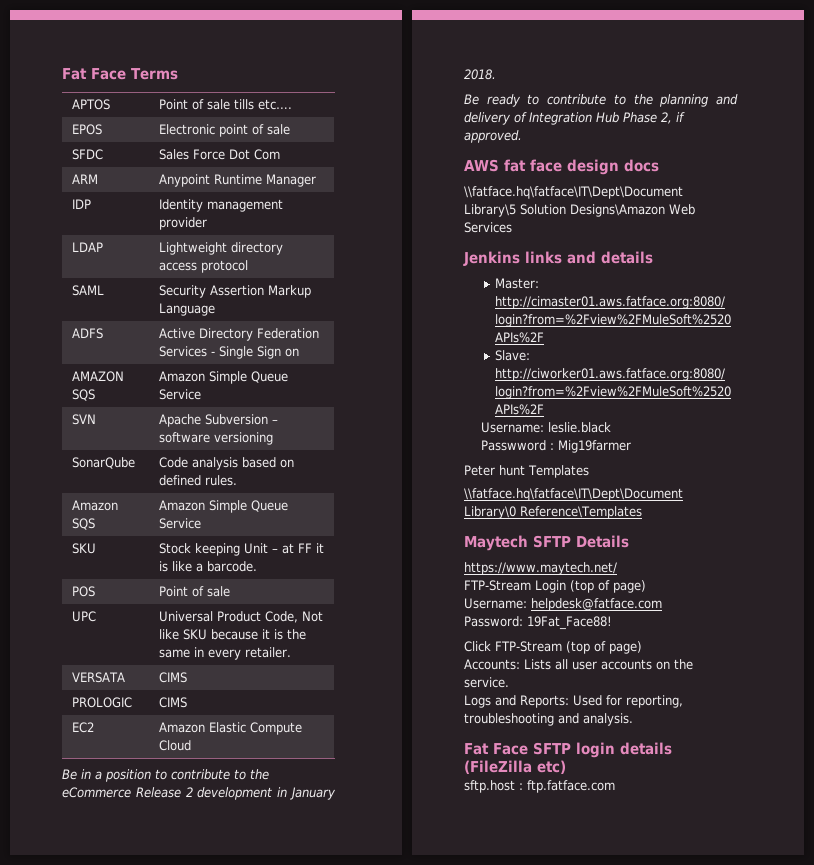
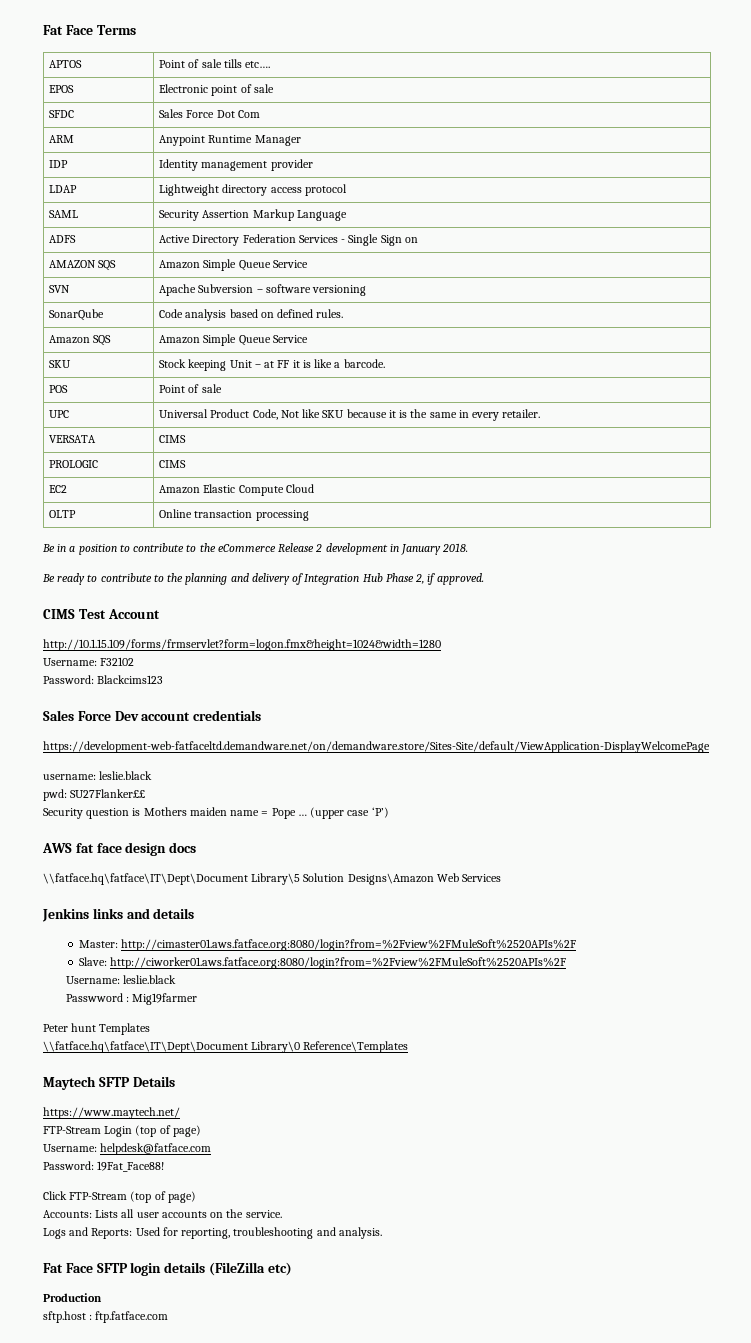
(192, 745) none -> [49,510,77,518] [159,509,309,521] // OLTP | Online transaction processing
(522, 136) none -> [43,609,160,619] [43,639,441,651] [43,657,135,666] [43,675,164,684] [43,710,262,721] [43,741,710,753] [43,771,153,780] [43,789,146,801] [43,807,389,819] // CIMS Test Account // http://10.1.15.109/forms/frmservlet?form=logon.fmx&height=1024&width=1280 // Username: F32102 // Password: Blackcims123 // Sales Force Dev account credentials // https://development-web-fatfaceltd.demandware.net/on/demandware.store/Sites-Site/default/ViewApplication-DisplayWelcomePage // username: leslie.black // pwd: SU27Flanker££ // Security question is Mothers maiden name = Pope … (upper case ‘P’)
(566, 767) none -> [43,1293,102,1302] // Production

